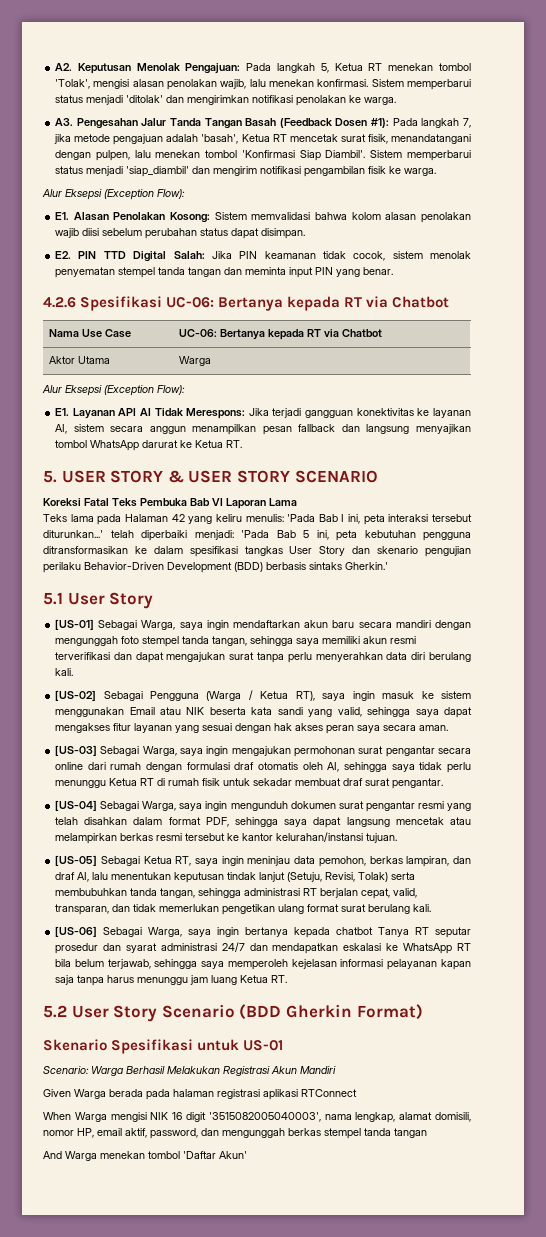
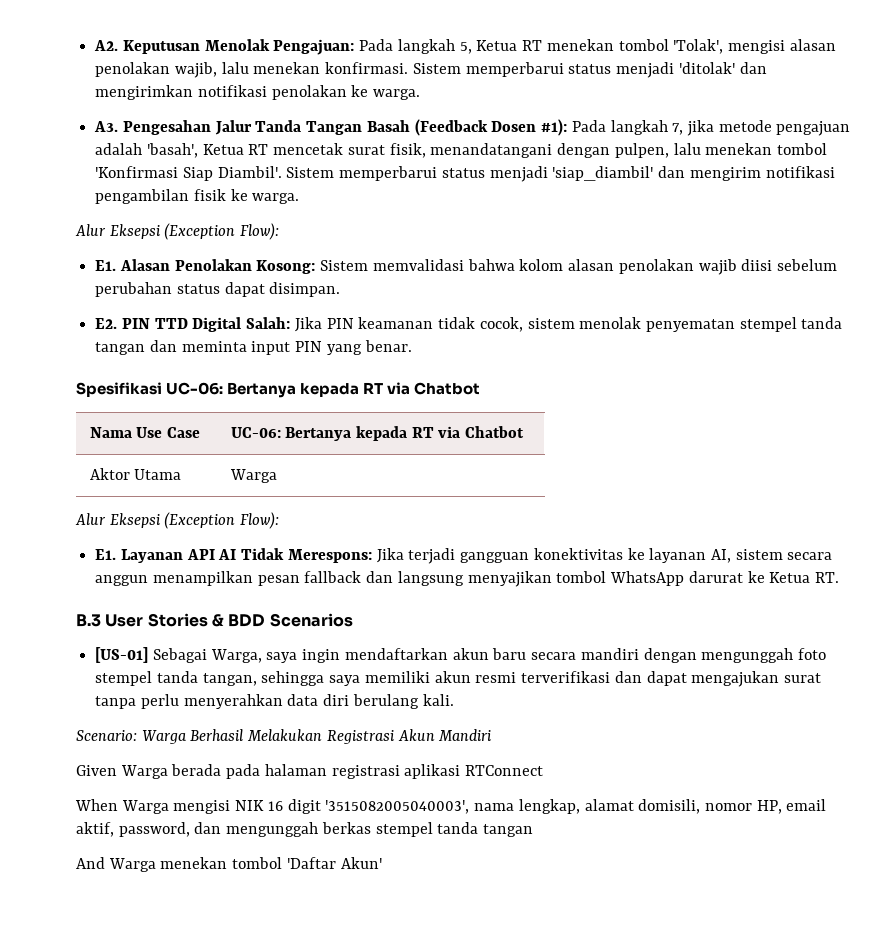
[43,297,76,308] 4.2.6 -> (412, 346) none
[43,470,378,483] [43,498,297,509] [43,514,473,525] [43,530,471,541] [43,546,472,557] [43,562,388,573] [43,592,154,609] 5. USER STORY & USER STORY SCENARIO // Koreksi Fatal Teks Pembuka Bab VI Laporan Lama // Teks lama pada Halaman 42 yang keliru menulis: 'Pada Bab I ini, peta interaksi tersebut diturunkan...' telah diperbaiki menjadi: 'Pada Bab 5 ini, peta kebutuhan pengguna ditransformasikan ke dalam spesifikasi tangkas User Story dan skenario pengujian perilaku Behavior-Driven Development (BDD) berbasis sintaks Gherkin.' // 5.1 User Story -> [76,613,353,627] B.3 User Stories & BDD Scenarios
[55,690,471,701] [55,707,472,718] [55,723,449,734] [55,745,471,757] [55,762,471,773] [55,778,444,789] [55,800,471,812] [55,817,471,828] [55,832,398,844] [55,855,471,867] [55,872,416,883] [55,888,418,899] [55,904,432,915] [55,926,472,938] [55,942,471,954] [55,959,471,970] [55,975,288,986] [43,1004,423,1022] [43,1039,284,1054] // [US-02] Sebagai Pengguna (Warga / Ketua RT), saya ingin masuk ke sistem menggunakan Email atau NIK beserta kata sandi yang valid, sehingga saya dapat mengakses fitur layanan yang sesuai dengan hak akses peran saya secara aman. // [US-03] Sebagai Warga, saya ingin mengajukan permohonan surat pengantar secara online dari rumah dengan formulasi draf otomatis oleh AI, sehingga saya tidak perlu menunggu Ketua RT di rumah fisik untuk sekadar membuat draf surat pengantar. // [US-04] Sebagai Warga, saya ingin mengunduh dokumen surat pengantar resmi yang telah disahkan dalam format PDF, sehingga saya dapat langsung mencetak atau melampirkan berkas resmi tersebut ke kantor kelurahan/instansi tujuan. // [US-05] Sebagai Ketua RT, saya ingin meninjau data pemohon, berkas lampiran, dan draf AI, lalu menentukan keputusan tindak lanjut (Setuju, Revisi, Tolak) serta membubuhkan tanda tangan, sehingga administrasi RT berjalan cepat, valid, transparan, dan tidak memerlukan pengetikan ulang format surat berulang kali. // [US-06] Sebagai Warga, saya ingin bertanya kepada chatbot Tanya RT seputar prosedur dan syarat administrasi 24/7 dan mendapatkan eskalasi ke WhatsApp RT bila belum terjawab, sehingga saya memperoleh kejelasan informasi pelayanan kapan saja tanpa harus menunggu jam luang Ketua RT. // 5.2 User Story Scenario (BDD Gherkin Format) // Skenario Spesifikasi untuk US-01 -> (454, 700) none

